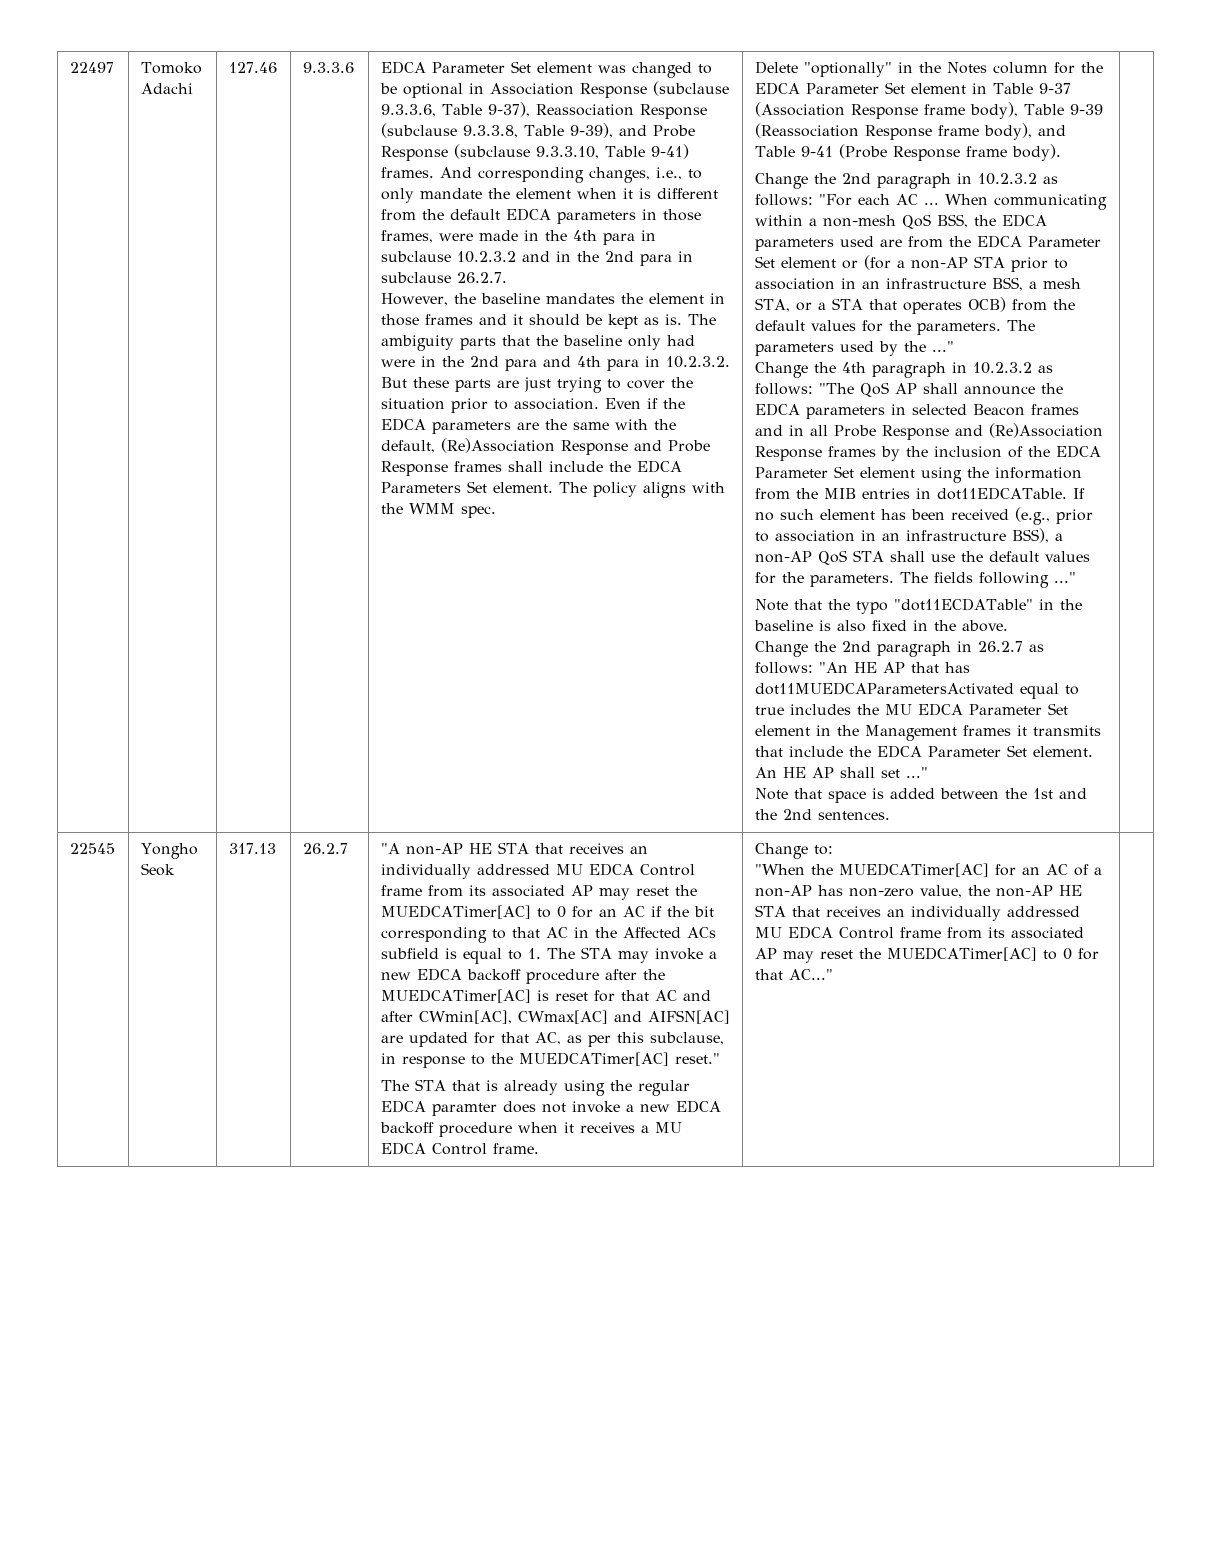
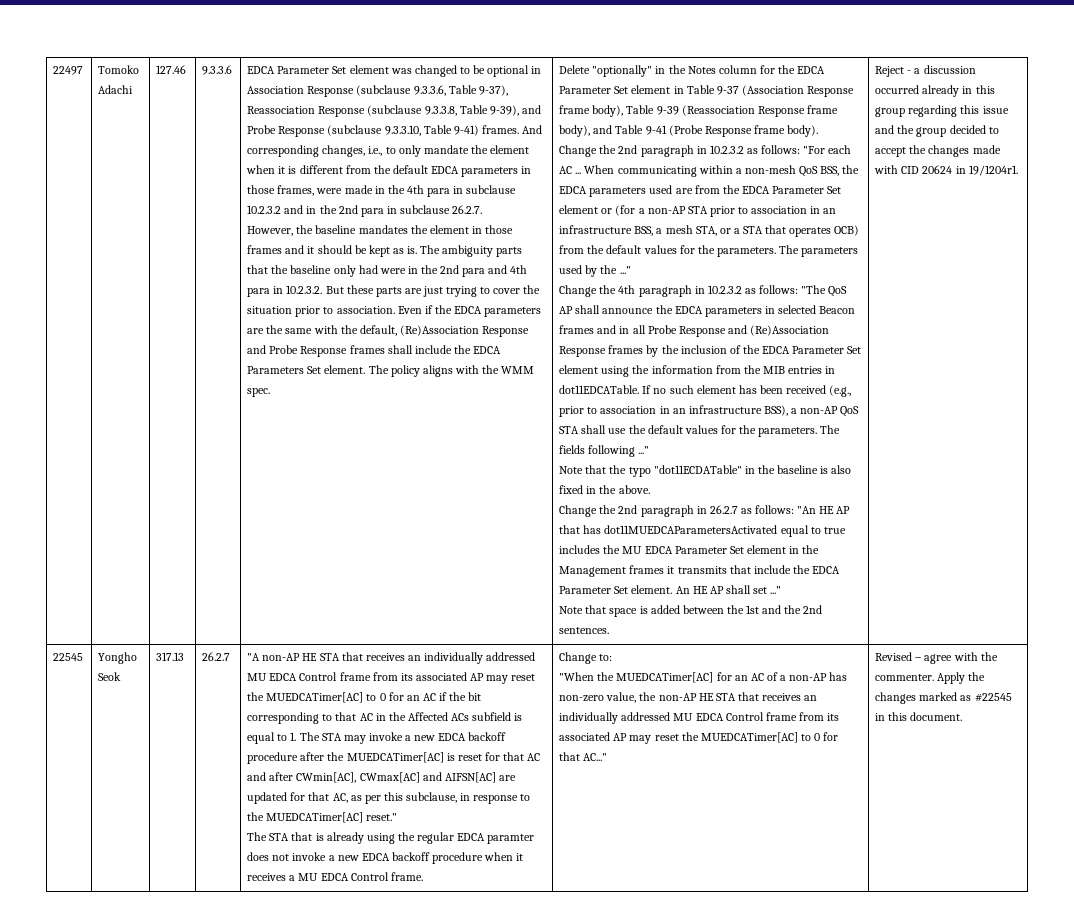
(890, 815) none -> [875,65,976,77] [875,85,995,97] [875,105,1009,117] [875,125,999,137] [875,145,1001,157] [874,165,1018,176] Reject - a discussion occurred already in this group regarding this issue and the group decided to accept the changes made with CID 20624 in 19/1204r1.
(833, 974) none -> [875,652,998,664] [875,672,986,684] [875,692,1012,704] [875,712,963,721] Revised – agree with the commenter. Apply the changes marked as #22545 in this document.

